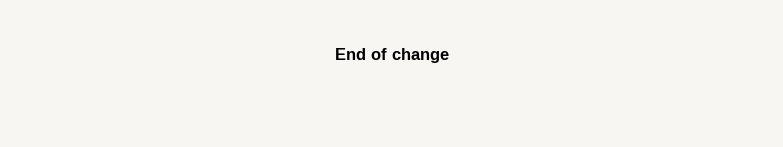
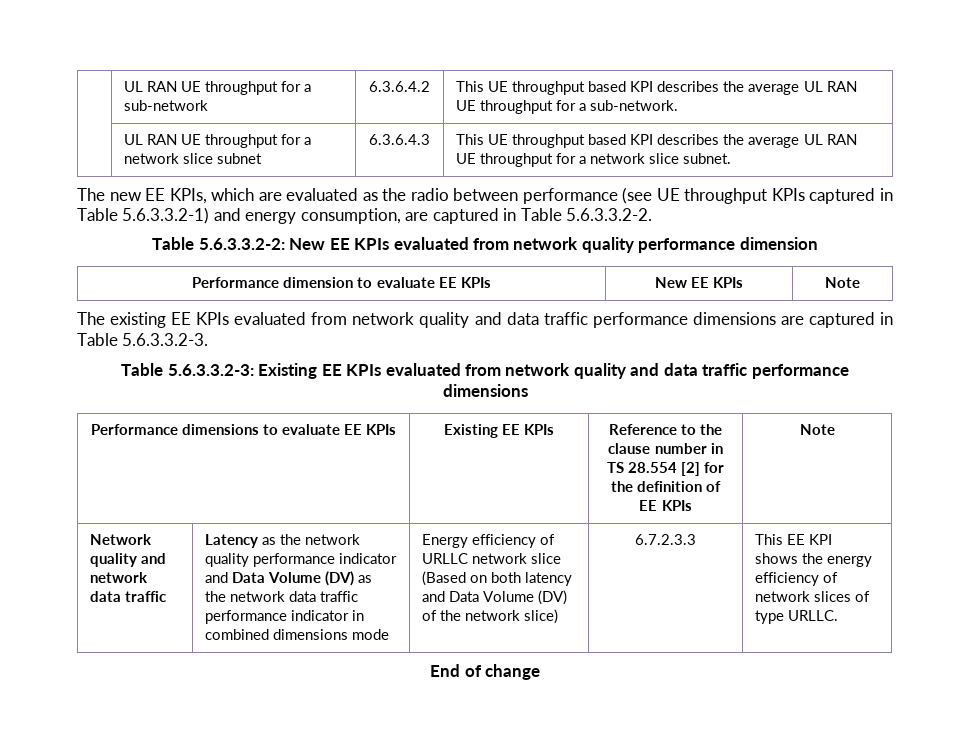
(334, 54) none -> [124,81,312,95] [124,100,209,111] [369,81,430,92] [456,81,857,95] [456,100,679,114] [124,134,312,148] [124,153,263,164] [369,134,430,145] [456,134,857,148] [456,153,732,167] [77,187,893,204] [77,207,653,224] [152,237,818,253] [192,277,491,288] [654,277,744,288] [825,277,860,288] [77,312,894,328] [77,333,209,346] [121,363,849,379] [442,384,528,397] [90,424,397,435] [443,424,555,438] [608,424,723,435] [608,443,723,454] [606,462,725,476] [610,481,722,492] [639,500,692,511] [799,424,835,435] [90,534,153,545] [90,553,167,567] [90,572,149,583] [90,591,167,602] [205,534,361,548] [205,553,398,567] [205,571,373,586] [205,591,359,602] [205,610,365,624] [205,629,390,640] [422,534,556,548] [422,553,562,564] [422,571,573,586] [422,590,568,605] [422,609,559,624] [634,534,696,545] [755,534,833,545] [755,553,873,567] [755,572,839,586] [755,591,871,602] [755,610,839,624] | UL RAN UE throughput for a sub-network | 6.3.6.4.2 | This UE throughput based KPI describes the average UL RAN UE throughput for a sub-network. // | UL RAN UE throughput for a network slice subnet | 6.3.6.4.3 | This UE throughput based KPI describes the average UL RAN UE throughput for a network slice subnet. // The new EE KPIs, which are evaluated as the radio between performance (see UE throughput KPIs captured in Table 5.6.3.3.2-1) and energy consumption, are captured in Table 5.6.3.3.2-2. // Table 5.6.3.3.2-2: New EE KPIs evaluated from network quality performance dimension // Performance dimension to evaluate EE KPIs | New EE KPIs | Note // The existing EE KPIs evaluated from network quality and data traffic performance dimensions are captured in Table 5.6.3.3.2-3. // Table 5.6.3.3.2-3: Existing EE KPIs evaluated from network quality and data traffic performance dimensions // Performance dimensions to evaluate EE KPIs | Existing EE KPIs | Reference to the clause number in TS 28.554 [2] for the definition of EE KPIs | Note // Network quality and network data traffic | Latency as the network quality performance indicator and Data Volume (DV) as the network data traffic performance indicator in combined dimensions mode | Energy efficiency of URLLC network slice (Based on both latency and Data Volume (DV) of the network slice) | 6.7.2.3.3 | This EE KPI shows the energy efficiency of network slices of type URLLC. //

